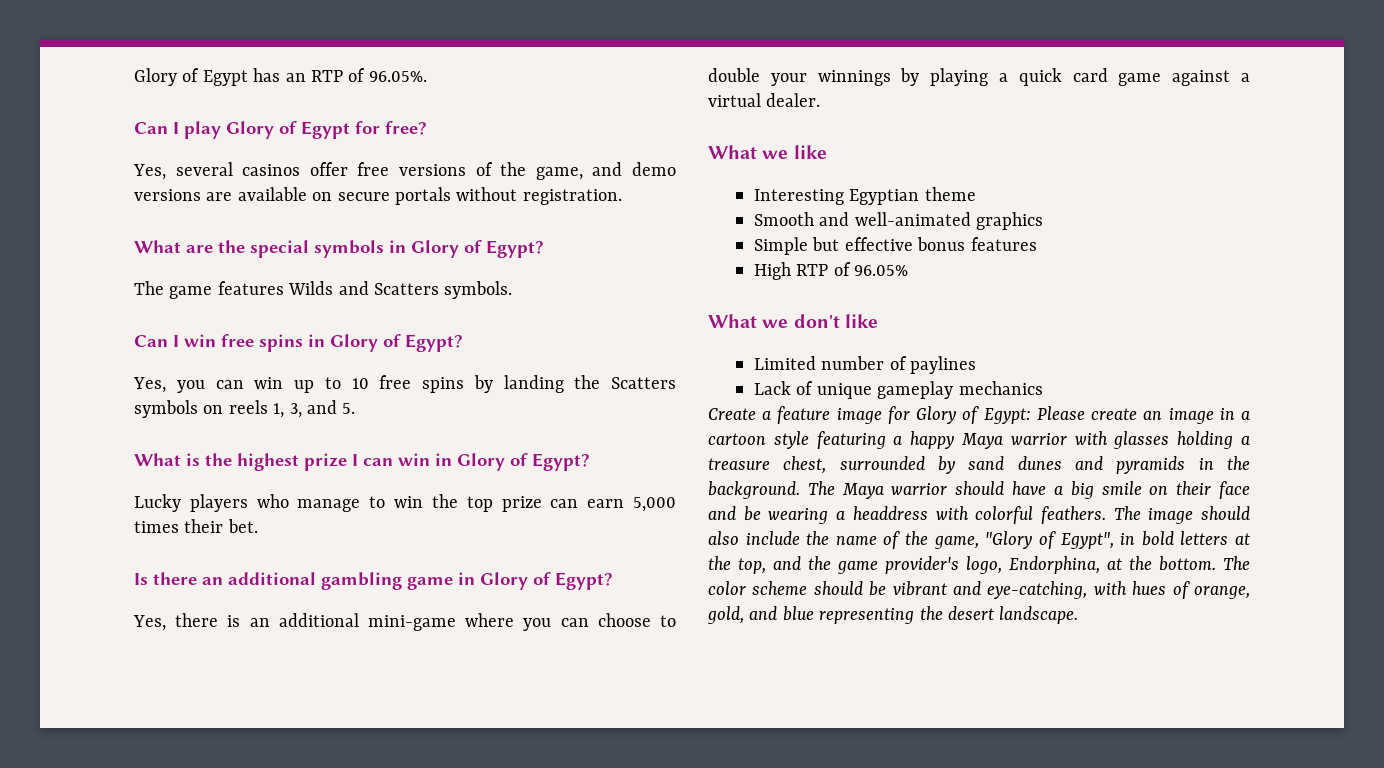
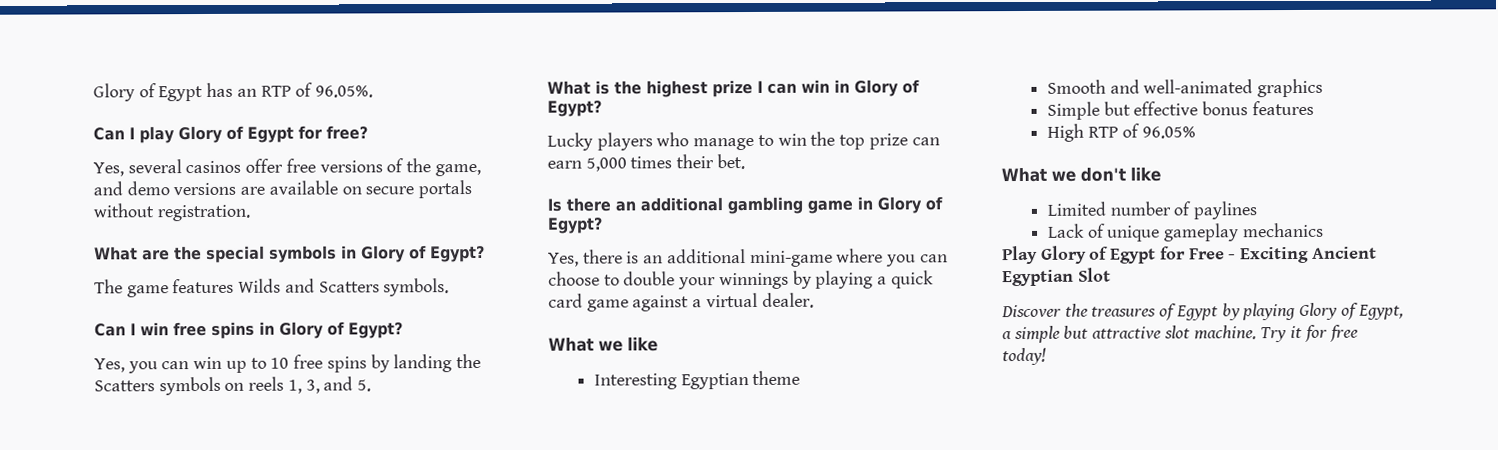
[708,406,1250,424] [708,431,1250,449] [708,456,1250,474] [708,481,1250,499] [708,506,1250,524] [708,531,1251,549] [708,556,1250,574] [708,581,1250,599] [707,606,1079,624] Create a feature image for Glory of Egypt: Please create an image in a cartoon style featuring a happy Maya warrior with glasses holding a treasure chest, surrounded by sand dunes and pyramids in the background. The Maya warrior should have a big smile on their face and be wearing a headdress with colorful feathers. The image should also include the name of the game, "Glory of Egypt", in bold letters at the top, and the game provider's logo, Endorphina, at the bottom. The color scheme should be vibrant and eye-catching, with hues of orange, gold, and blue representing the desert landscape. -> [1002,245,1377,265] [1002,267,1111,287] [1001,302,1404,321] [1002,324,1358,344] [1002,347,1047,366] Play Glory of Egypt for Free - Exciting Ancient Egyptian Slot // Discover the treasures of Egypt by playing Glory of Egypt, a simple but attractive slot machine. Try it for free today!

